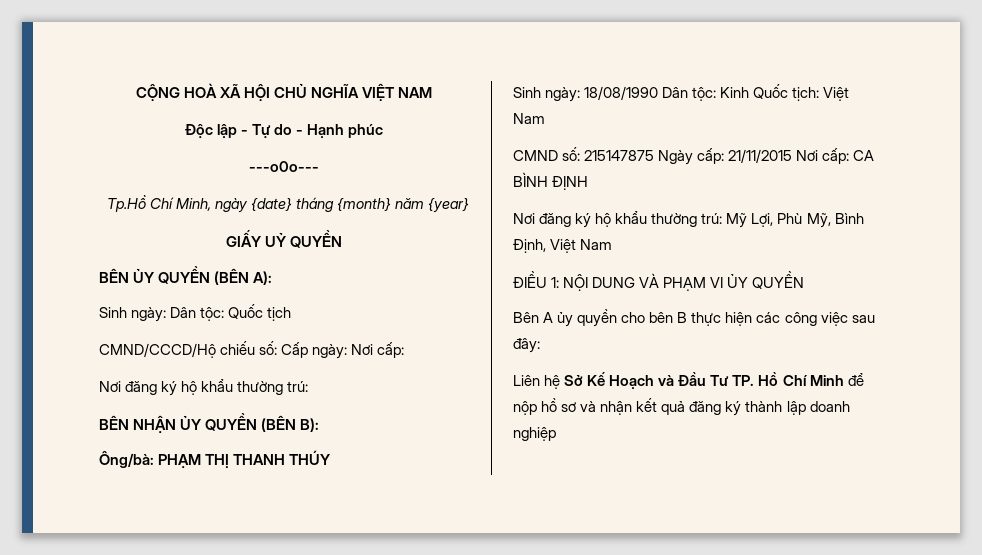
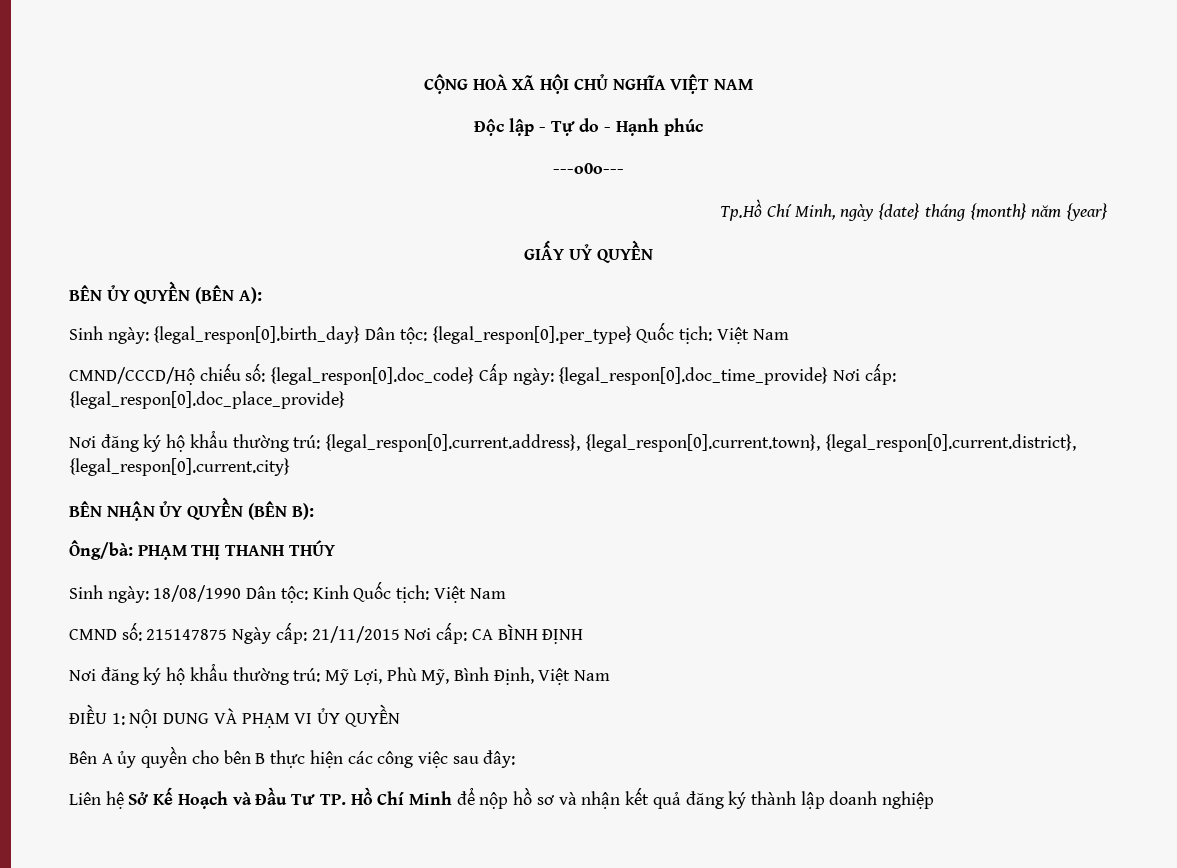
[170,304,292,321] Dân tộc: Quốc tịch -> [153,322,789,344] {legal_respon[0].birth_day} Dân tộc: {legal_respon[0].per_type} Quốc tịch: Việt Nam
(278, 348) none -> [270,367,475,385] {legal_respon[0].doc_code}
[351,342,405,358] [99,379,309,396] Nơi cấp: // Nơi đăng ký hộ khẩu thường trú: -> [558,363,896,385] [69,391,345,409] [69,430,1076,452] [69,458,290,476] {legal_respon[0].doc_time_provide} Nơi cấp: {legal_respon[0].doc_place_provide} // Nơi đăng ký hộ khẩu thường trú: {legal_respon[0].current.address}, {legal_respon[0].current.town}, {legal_respon[0].current.district}, {legal_respon[0].current.city}

